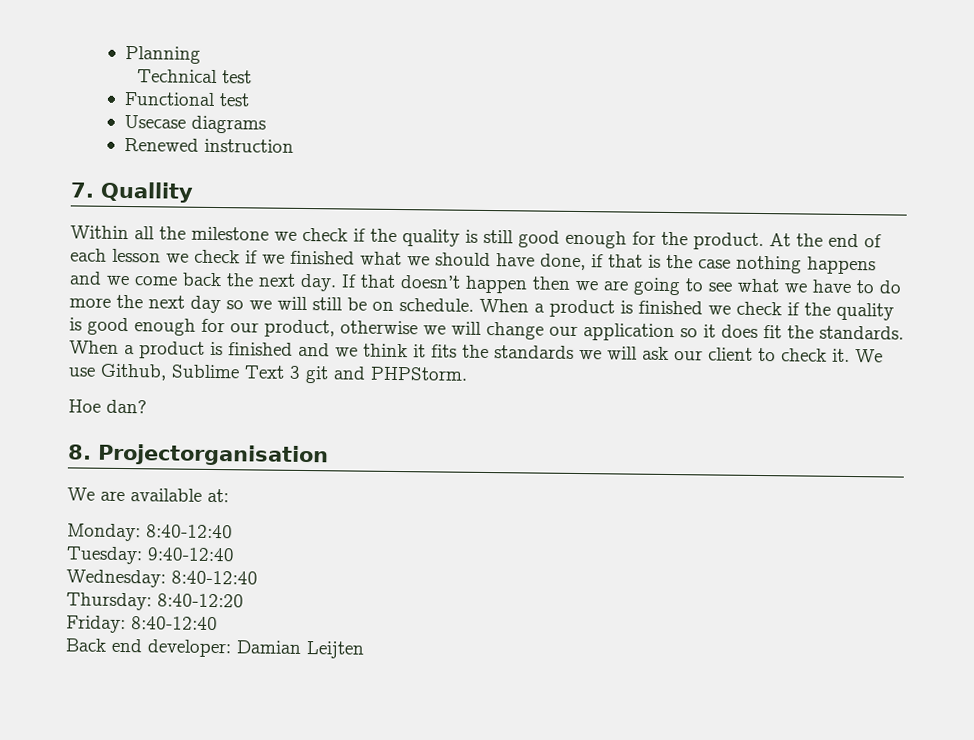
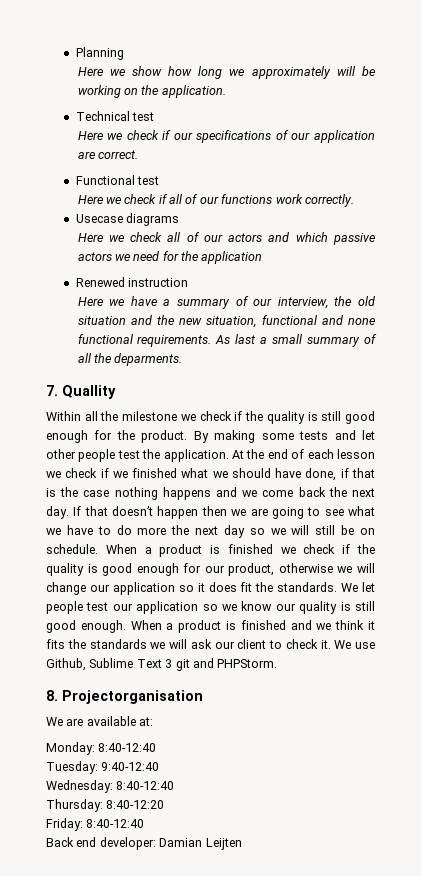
[136,69,252,84] [124,92,251,107] [124,115,267,134] [124,138,295,153] Technical test // Functional test // Usecase diagrams // Renewed instruction -> [77,66,376,79] [77,85,226,98] [75,111,154,121] [77,130,375,143] [77,150,138,159] [75,175,159,185] [77,194,354,207] [75,213,179,226] [77,232,376,245] [77,251,263,264] [75,277,188,287] [77,296,375,309] [77,315,376,328] [77,334,377,347] [77,353,183,366] Here we show how long we approximately will be working on the application. // Technical test // Here we check if our specifications of our application are correct. // Functional test // Here we check if all of our functions work correctly. // Usecase diagrams // Here we check all of our actors and which passive actors we need for the application // Renewed instruction // Here we have a summary of our interview, the old situation and the new situation, functional and none functional requirements. As last a small summary of all the deparments.
(764, 241) none -> [193,430,376,443] [46,449,229,462] By making some tests and let other people test the application.
(904, 332) none -> [341,582,375,592] [46,601,375,614] [46,620,126,633] We let people test our application so we know our quality is still good enough.
[68,399,147,414] // Hoe dan? -> (278, 663) none

